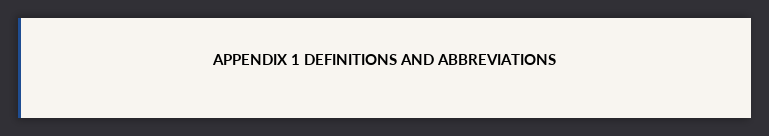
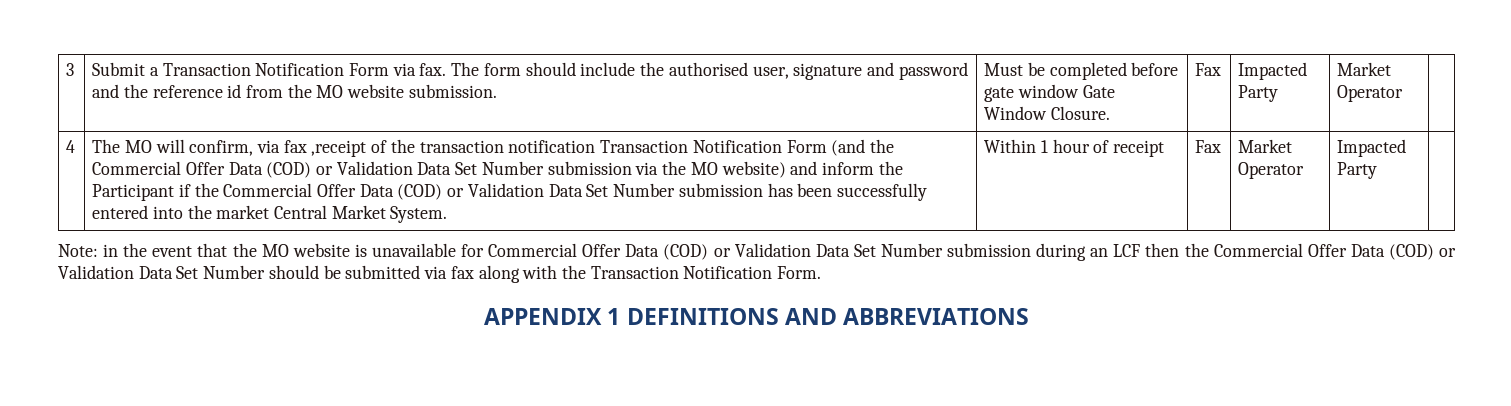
(212, 59) none -> [66,63,75,76] [92,62,968,80] [92,84,497,98] [984,62,1179,80] [984,84,1115,102] [984,106,1110,120] [1195,63,1222,76] [1238,62,1308,80] [1238,85,1279,102] [1337,62,1392,76] [1337,85,1404,102] [66,140,76,153] [92,139,895,157] [92,161,903,178] [92,183,928,201] [92,205,448,223] [984,139,1165,157] [1195,140,1222,153] [1238,139,1293,153] [1238,162,1305,179] [1337,139,1407,157] [1337,162,1378,179] [58,243,1456,261] [58,265,822,283] 3 | Submit a Transaction Notification Form via fax. The form should include the authorised user, signature and password and the reference id from the MO website submission. | Must be completed before gate window Gate Window Closure. | Fax | Impacted Party | Market Operator | // 4 | The MO will confirm, via fax ,receipt of the transaction notification Transaction Notification Form (and the Commercial Offer Data (COD) or Validation Data Set Number submission via the MO website) and inform the Participant if the Commercial Offer Data (COD) or Validation Data Set Number submission has been successfully entered into the market Central Market System. | Within 1 hour of receipt | Fax | Market Operator | Impacted Party | // Note: in the event that the MO website is unavailable for Commercial Offer Data (COD) or Validation Data Set Number submission during an LCF then the Commercial Offer Data (COD) or Validation Data Set Number should be submitted via fax along with the Transaction Notification Form. //

